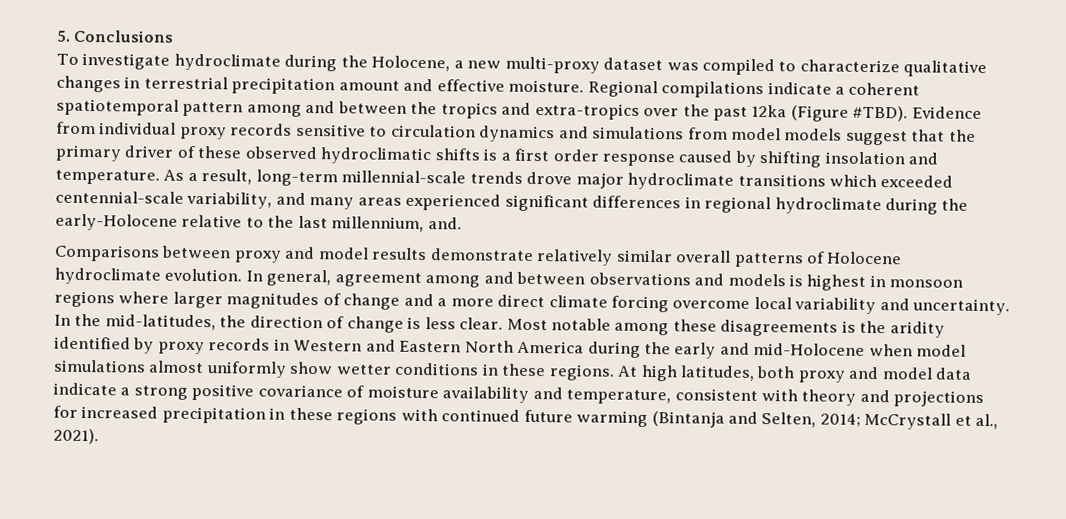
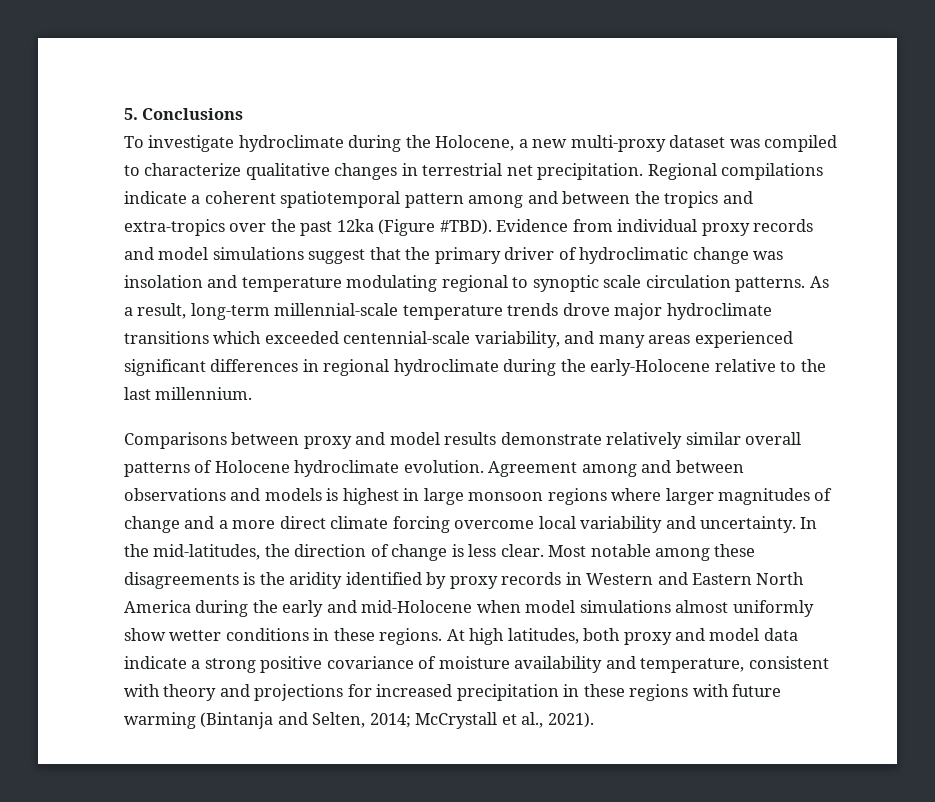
[231,77,585,95] precipitation amount and effective moisture. -> [506,163,644,180] net precipitation.
[295,123,843,143] sensitive to circulation dynamics and simulations from model models -> [124,247,304,260] and model simulations
[197,146,939,168] [55,169,160,185] these observed hydroclimatic shifts is a first order response caused by shifting insolation and temperature. -> [579,247,784,264] [124,275,806,292] hydroclimatic change was insolation and temperature modulating regional to synoptic scale circulation patterns.
(467, 177) none -> [402,305,503,320] temperature
[331,216,462,233] millennium, and. -> [155,387,253,400] millennium.
[245,269,422,288] In general, agreement -> [488,461,578,477] Agreement
(886, 281) none -> [423,488,464,505] large
[441,409,521,422] continued -> (729, 690) none

